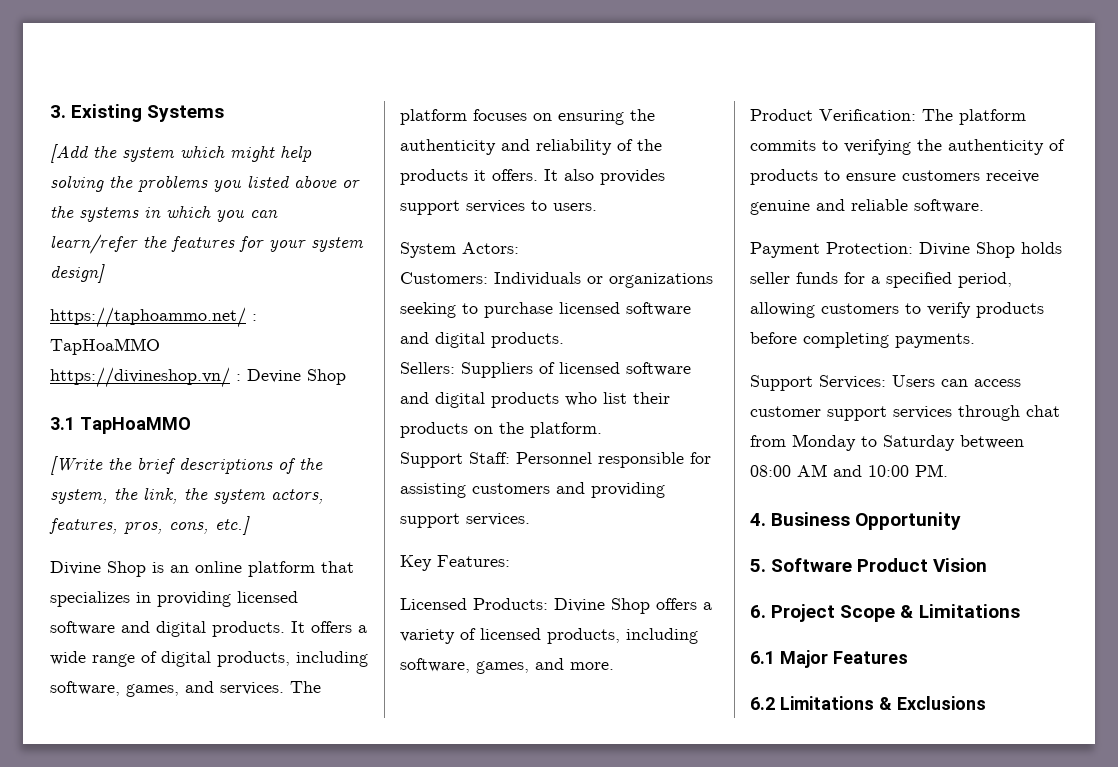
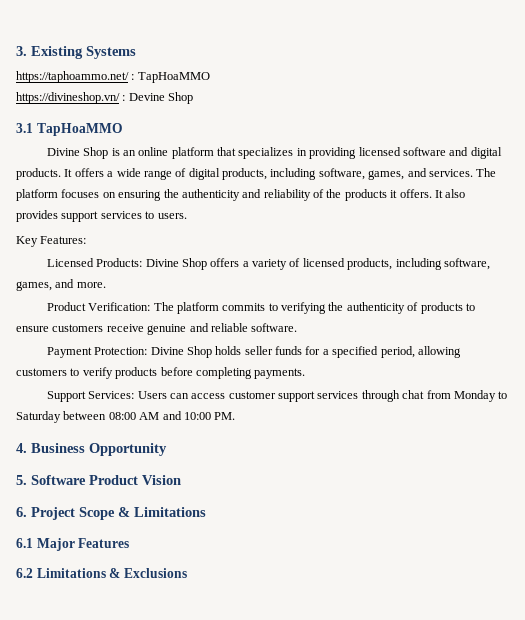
[50,144,312,163] [50,175,360,192] [50,205,278,222] [50,234,364,254] [50,264,105,283] // [Add the system which might help solving the problems you listed above or the systems in which you can learn/refer the features for your system design] -> (136, 52) none
[50,456,323,475] [50,487,324,504] [49,516,250,535] // [Write the brief descriptions of the system, the link, the system actors, features, pros, cons, etc.] -> (123, 129) none
[400,242,519,258] [400,272,713,288] [400,302,691,318] [400,332,564,348] [400,362,691,378] [400,392,670,408] [400,422,602,438] [400,452,711,468] [400,482,665,498] [400,513,530,528] // System Actors: // Customers: Individuals or organizations seeking to purchase licensed software and digital products. // Sellers: Suppliers of licensed software and digital products who list their products on the platform. // Support Staff: Personnel responsible for assisting customers and providing support services. -> (187, 216) none

